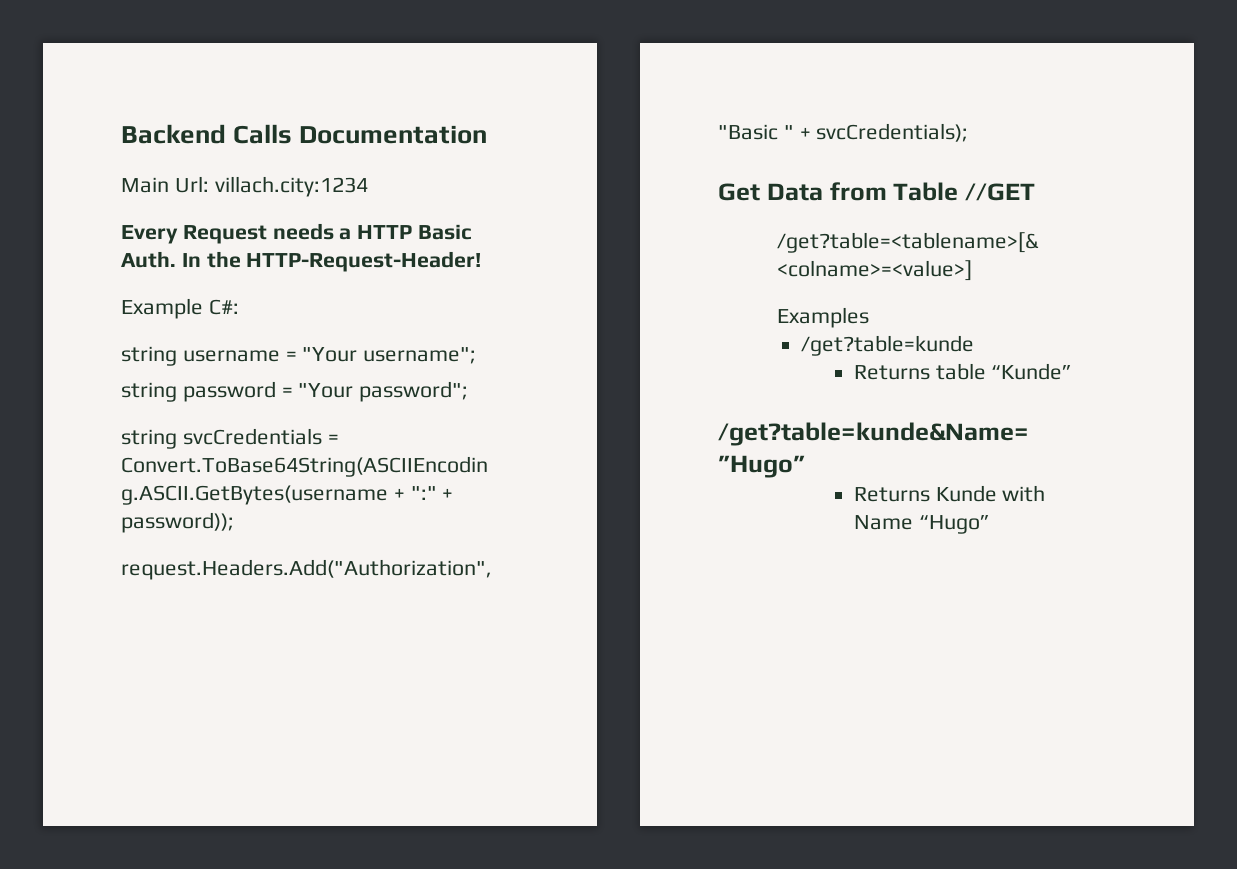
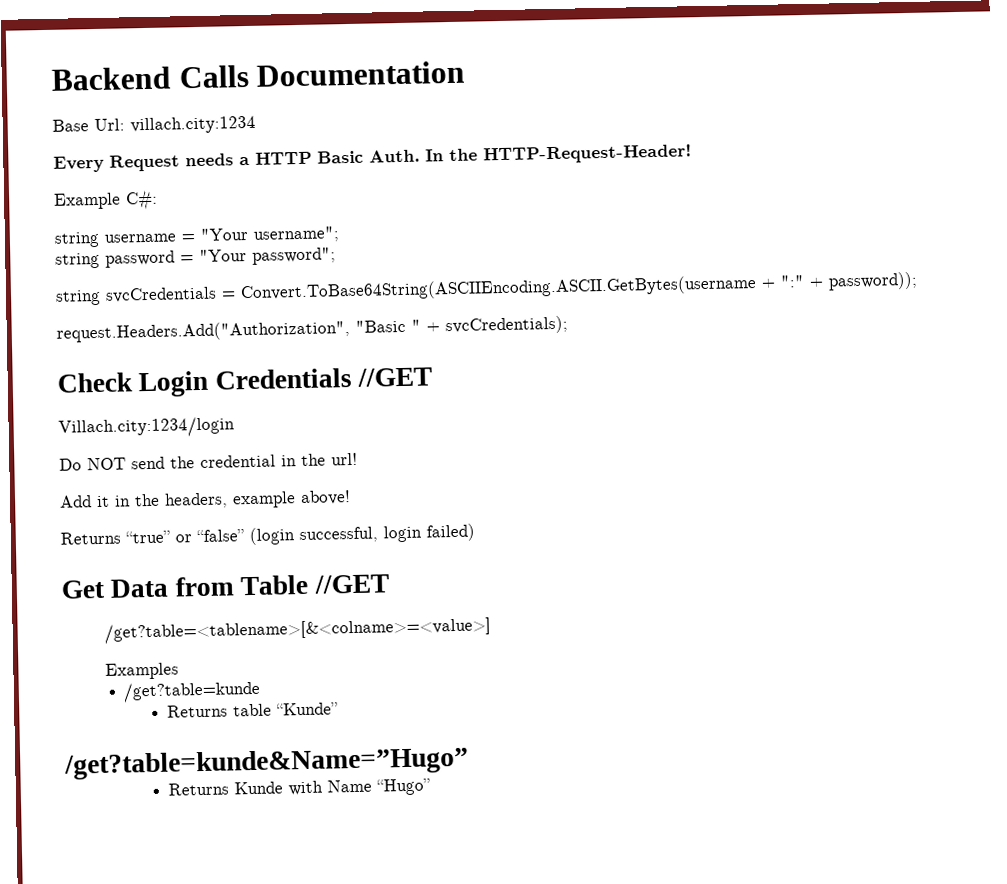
[121,177,169,193] Main -> [52,119,89,132] Base
(969, 132) none -> [57,367,433,398] [58,416,235,439] [59,452,358,471] [59,490,351,509] [60,523,475,546] // Check Login Credentials //GET // Villach.city:1234/login // Do NOT send the credential in the url! // Add it in the headers, example above! // Returns “true” or “false” (login successful, login failed)

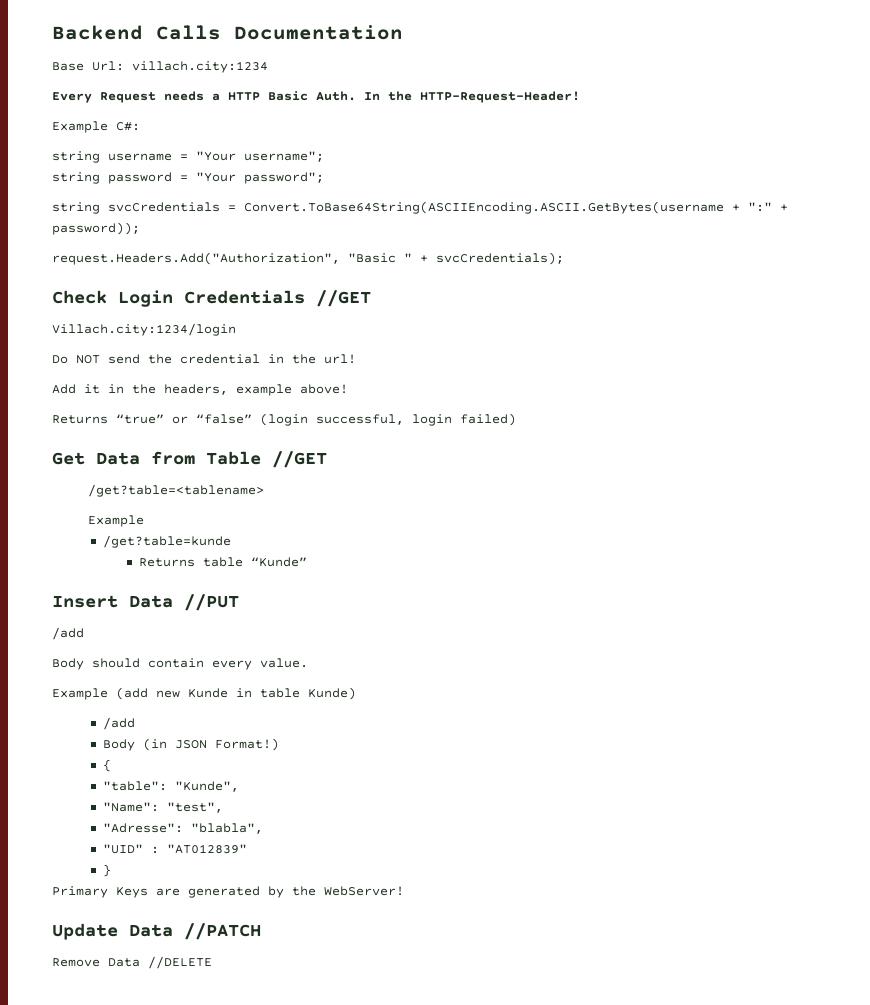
[104,617,492,644] [105,662,180,680] /get?table=<tablename>[&<colname>=<value>] // Examples -> [88,484,265,497] [88,515,145,527] /get?table=<tablename> // Example
[64,746,469,780] [167,778,430,796] /get?table=kunde&Name=”Hugo” // Returns Kunde with Name “Hugo” -> [52,594,239,611] [52,627,84,640] [52,658,308,670] [52,687,356,700] [102,717,135,730] [102,738,279,751] [102,759,111,772] [102,781,239,792] [102,802,223,813] [102,823,263,834] [102,844,247,854] [102,864,111,877] [52,886,404,898] [52,923,261,940] [52,956,212,969] Insert Data //PUT // /add // Body should contain every value. // Example (add new Kunde in table Kunde) // /add // Body (in JSON Format!) // { // "table": "Kunde", // "Name": "test", // "Adresse": "blabla", // "UID" : "AT012839" // } // Primary Keys are generated by the WebServer! // Update Data //PATCH // Remove Data //DELETE

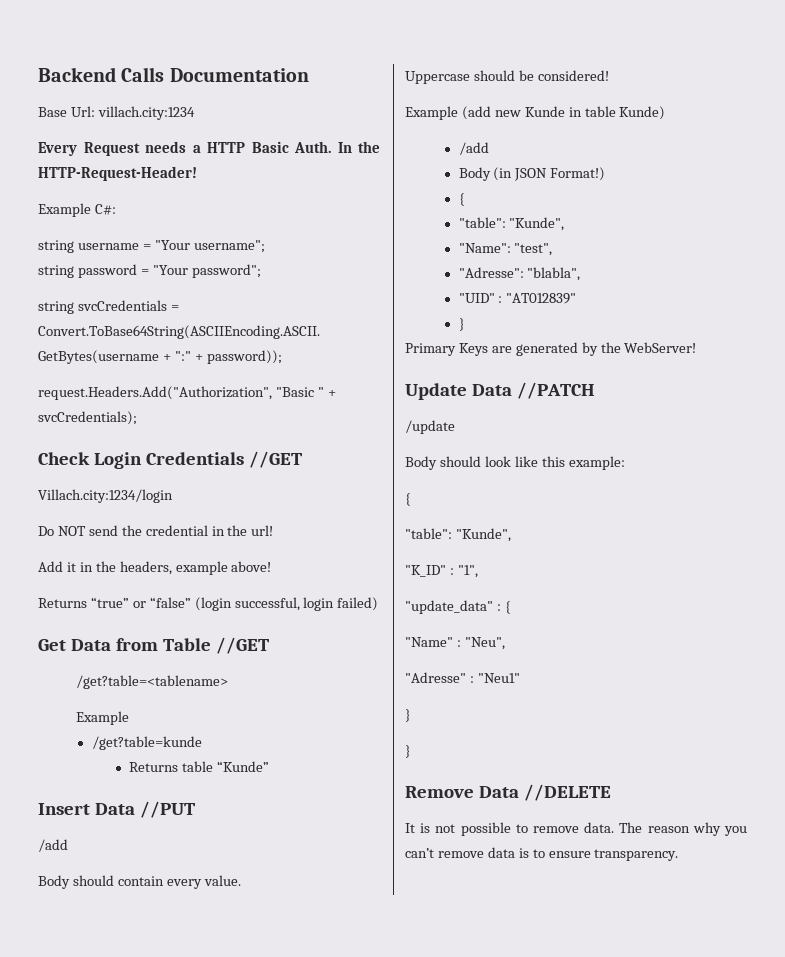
(308, 663) none -> [405,70,609,84] // Uppercase should be considered!
[52,956,212,969] Remove Data //DELETE -> [405,420,455,434] [405,456,625,470] [405,493,411,506] [405,528,511,542] [405,565,478,578] [405,600,511,614] [405,637,505,650] [405,672,520,683] [405,709,411,722] [405,745,411,758] [405,784,611,801] [405,822,747,836] [405,847,679,861] /update // Body should look like this example: // { // "table": "Kunde", // "K_ID" : "1", // "update_data" : { // "Name" : "Neu", // "Adresse" : "Neu1" // } // } // Remove Data //DELETE // It is not possible to remove data. The reason why you can’t remove data is to ensure transparency.

